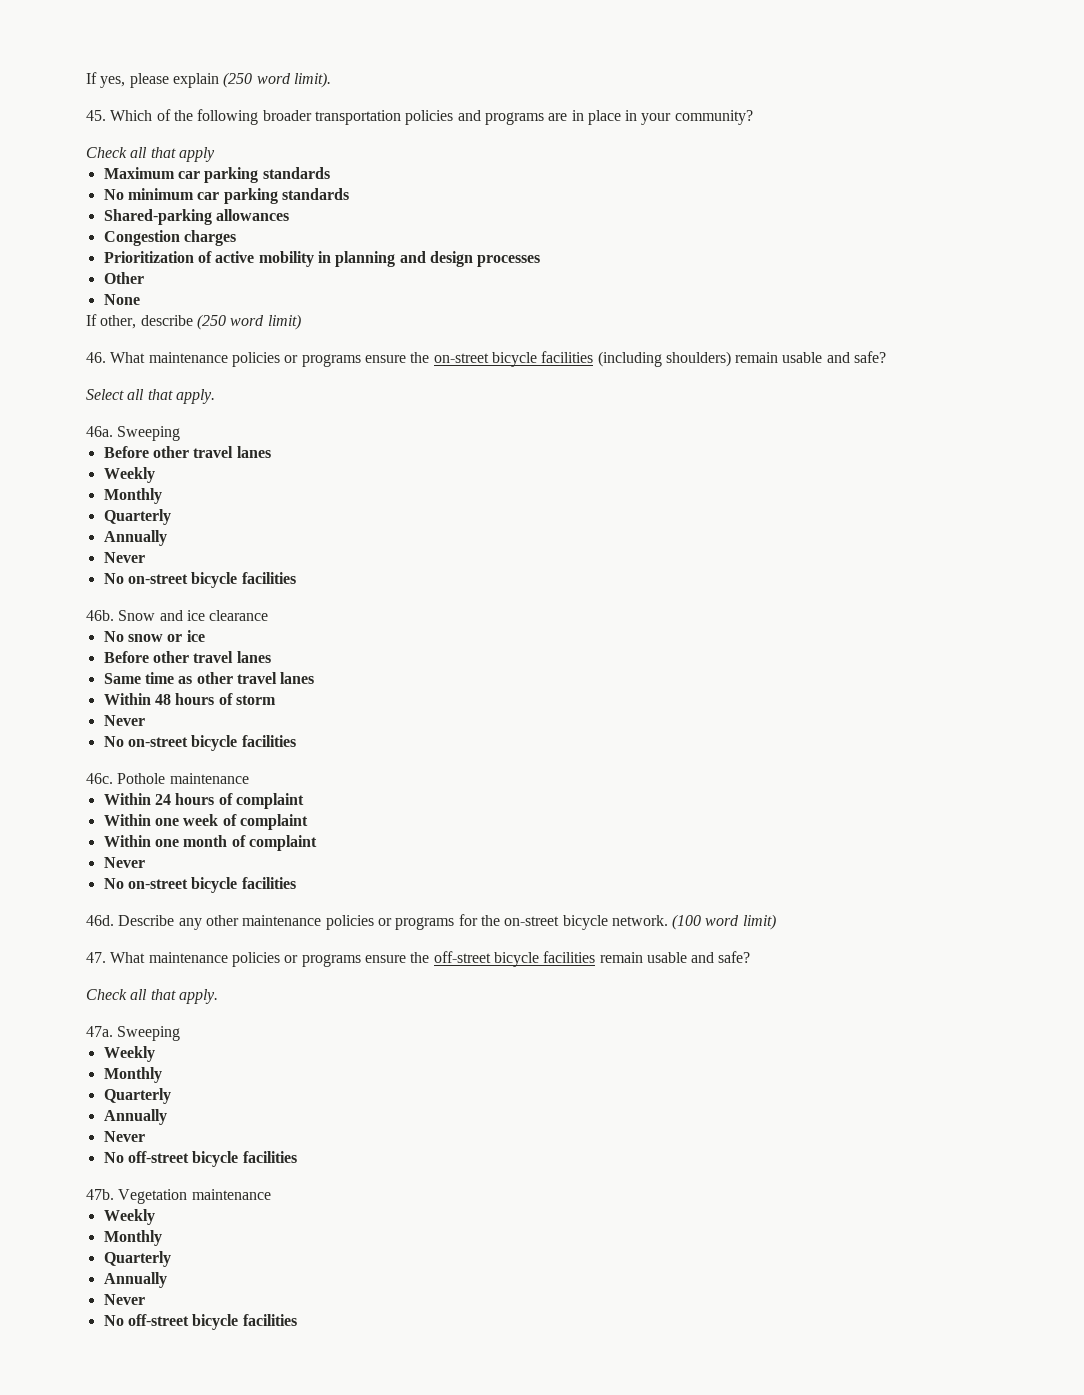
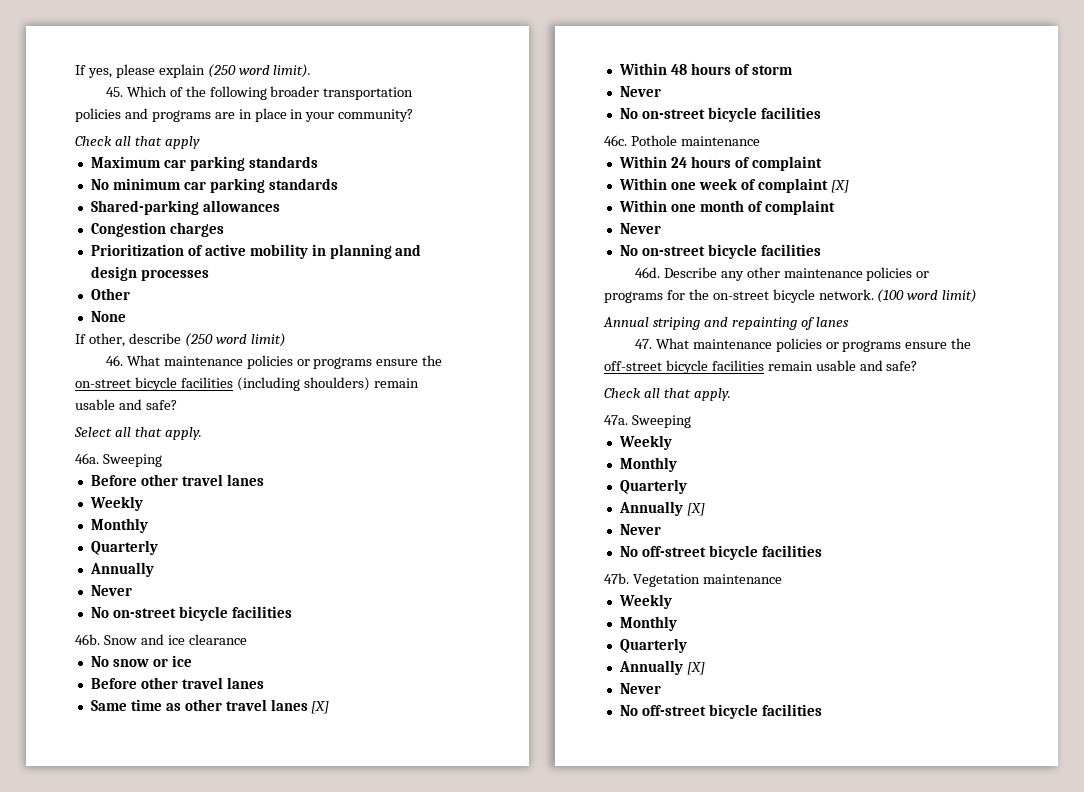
(315, 678) none -> [311,701,330,714] [X]
(308, 822) none -> [830,180,849,193] [X]
(776, 922) none -> [603,317,849,330] // Annual striping and repainting of lanes
(167, 1117) none -> [686,503,705,516] [X]
(167, 1280) none -> [686,662,705,675] [X]

